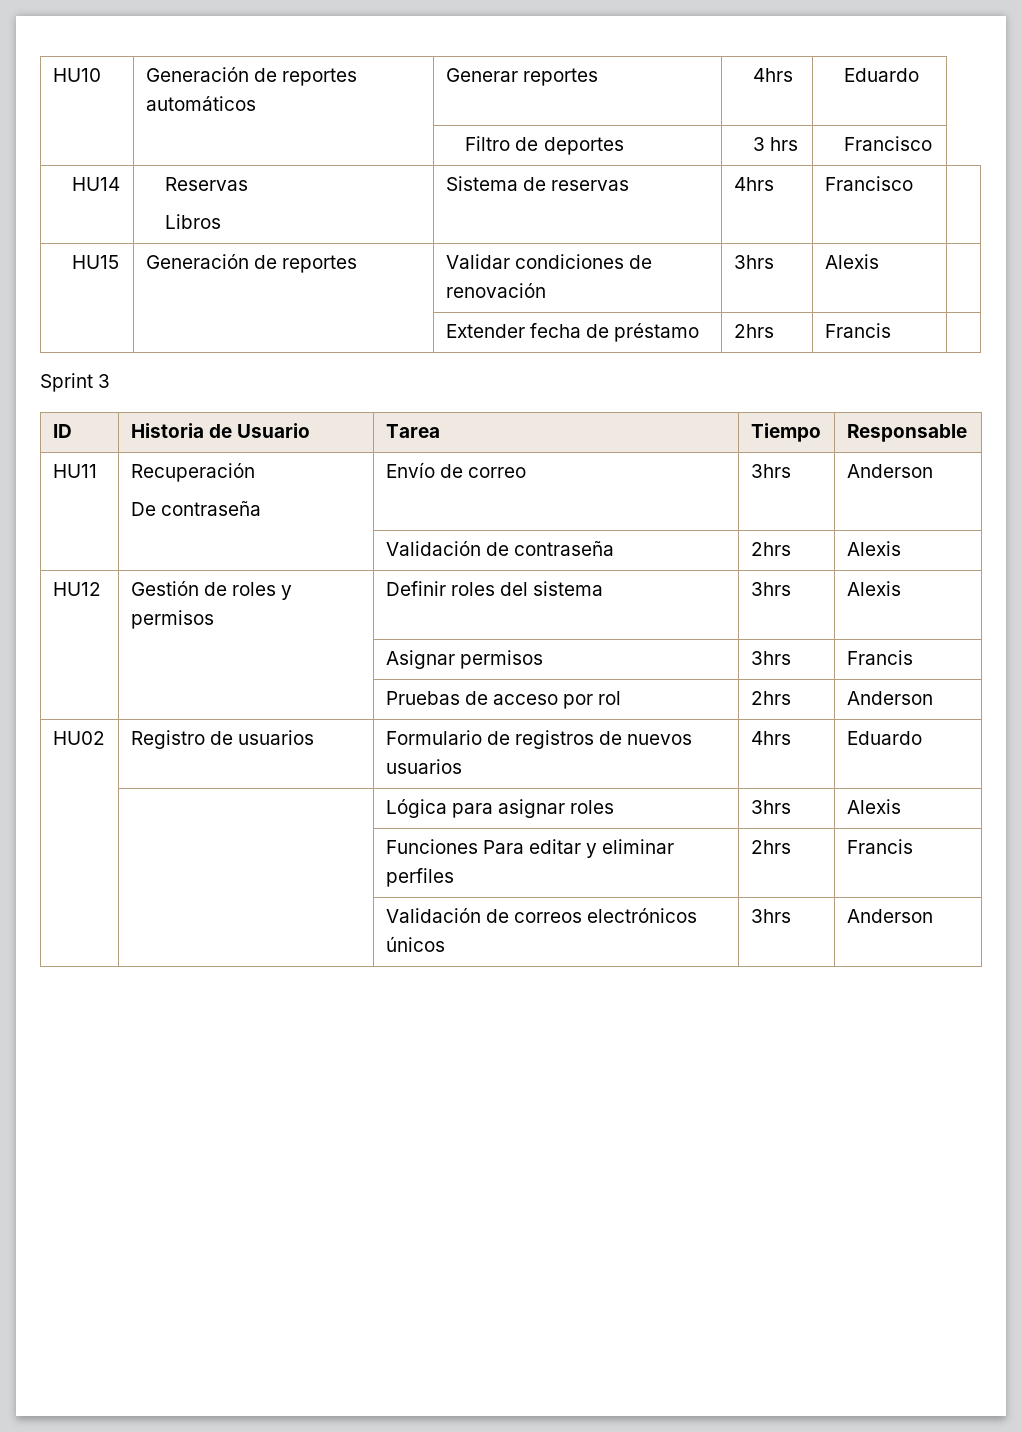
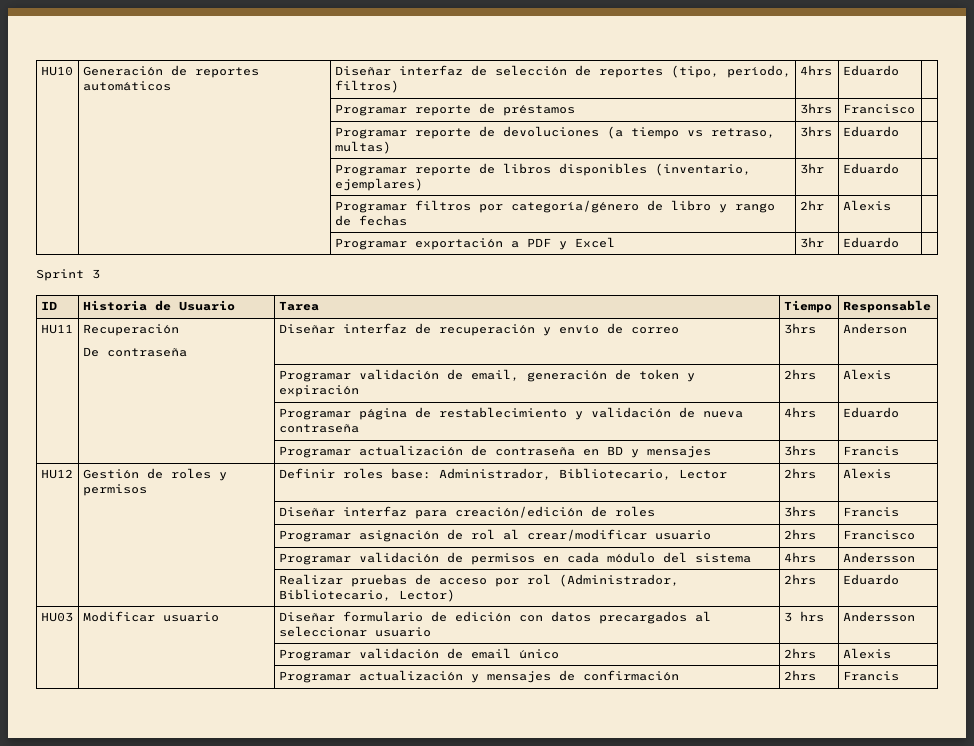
[445,68,598,86] [753,68,794,82] [844,68,920,82] [465,136,624,155] [753,137,799,151] [844,136,933,151] [72,177,121,191] [165,177,249,191] [165,214,222,229] [445,176,629,191] [733,177,774,191] [824,176,913,191] [72,255,120,269] [145,254,357,273] [445,254,652,269] [445,283,546,298] [733,255,774,269] [824,254,879,269] [445,323,699,342] [733,324,774,338] [824,323,891,338] Generar reportes | 4hrs | Eduardo // | | Filtro de deportes | 3 hrs | Francisco // HU14 | Reservas // Libros | Sistema de reservas | 4hrs | Francisco | // HU15 | Generación de reportes | Validar condiciones de renovación | 3hrs | Alexis | // | | Extender fecha de préstamo | 2hrs | Francis -> [334,65,791,78] [334,80,399,93] [799,65,832,76] [842,65,899,76] [334,103,575,116] [799,103,832,114] [842,104,915,114] [334,126,775,139] [334,141,391,154] [799,126,832,137] [842,126,899,137] [334,163,751,176] [334,178,423,191] [799,163,824,174] [842,163,899,174] [334,200,775,213] [334,215,407,226] [799,200,824,210] [842,200,891,211] [334,237,615,250] [799,237,824,248] [842,237,899,248] Diseñar interfaz de selección de reportes (tipo, período, filtros) | 4hrs | Eduardo | // | | Programar reporte de préstamos | 3hrs | Francisco | // | | Programar reporte de devoluciones (a tiempo vs retraso, multas) | 3hrs | Eduardo | // | | Programar reporte de libros disponibles (inventario, ejemplares) | 3hr | Eduardo | // | | Programar filtros por categoría/género de libro y rango de fechas | 2hr | Alexis | // | | Programar exportación a PDF y Excel | 3hr | Eduardo
[385,462,526,478] [750,464,791,478] [846,464,933,478] [385,541,614,556] [750,542,791,556] [846,541,901,556] Envío de correo | 3hrs | Anderson // | | Validación de contraseña | 2hrs | Alexis -> [278,323,679,336] [783,323,816,334] [842,323,907,334] [278,369,695,382] [278,385,359,397] [783,369,816,380] [842,369,891,380] [278,407,743,420] [278,424,359,433] [783,407,816,418] [842,407,899,418] [278,445,711,458] [783,445,816,456] [842,446,899,456] Diseñar interfaz de recuperación y envío de correo | 3hrs | Anderson // | | Programar validación de email, generación de token y expiración | 2hrs | Alexis // | | Programar página de restablecimiento y validación de nueva contraseña | 4hrs | Eduardo // | | Programar actualización de contraseña en BD y mensajes | 3hrs | Francis
[499,581,603,596] [750,582,791,596] [846,581,901,596] [385,650,543,669] [750,651,791,665] [846,650,913,665] [385,691,622,709] [750,691,791,705] [846,691,933,705] [52,731,105,745] [130,730,314,749] [385,730,693,749] [385,759,462,774] [750,731,791,745] [846,731,922,745] [385,799,614,818] [750,800,791,814] [846,799,901,814] [385,839,675,858] [385,868,454,887] [750,840,791,854] [846,839,913,854] [385,908,697,923] [385,936,445,952] [750,909,791,923] [846,909,933,923] del sistema | 3hrs | Alexis // | | Asignar permisos | 3hrs | Francis // | | Pruebas de acceso por rol | 2hrs | Anderson // HU02 | Registro de usuarios | Formulario de registros de nuevos usuarios | 4hrs | Eduardo // | | Lógica para asignar roles | 3hrs | Alexis // | | Funciones Para editar y eliminar perfiles | 2hrs | Francis // | | Validación de correos electrónicos únicos | 3hrs | Anderson -> [390,468,727,480] [783,468,816,479] [842,468,891,479] [278,506,655,519] [783,506,816,517] [842,507,899,517] [278,529,711,542] [783,529,816,540] [842,530,915,540] [278,552,751,565] [783,552,816,563] [842,552,915,563] [278,574,679,587] [278,589,455,602] [783,574,816,585] [842,574,899,585] [40,612,73,622] [82,611,219,622] [278,611,711,624] [278,626,431,637] [783,611,824,622] [842,611,915,622] [278,648,559,661] [783,648,816,659] [842,648,891,659] [278,670,679,683] [783,670,816,681] [842,671,899,681] base: Administrador, Bibliotecario, Lector | 2hrs | Alexis // | | Diseñar interfaz para creación/edición de roles | 3hrs | Francis // | | Programar asignación de rol al crear/modificar usuario | 2hrs | Francisco // | | Programar validación de permisos en cada módulo del sistema | 4hrs | Andersson // | | Realizar pruebas de acceso por rol (Administrador, Bibliotecario, Lector) | 2hrs | Eduardo // HU03 | Modificar usuario | Diseñar formulario de edición con datos precargados al seleccionar usuario | 3 hrs | Andersson // | | Programar validación de email único | 2hrs | Alexis // | | Programar actualización y mensajes de confirmación | 2hrs | Francis

